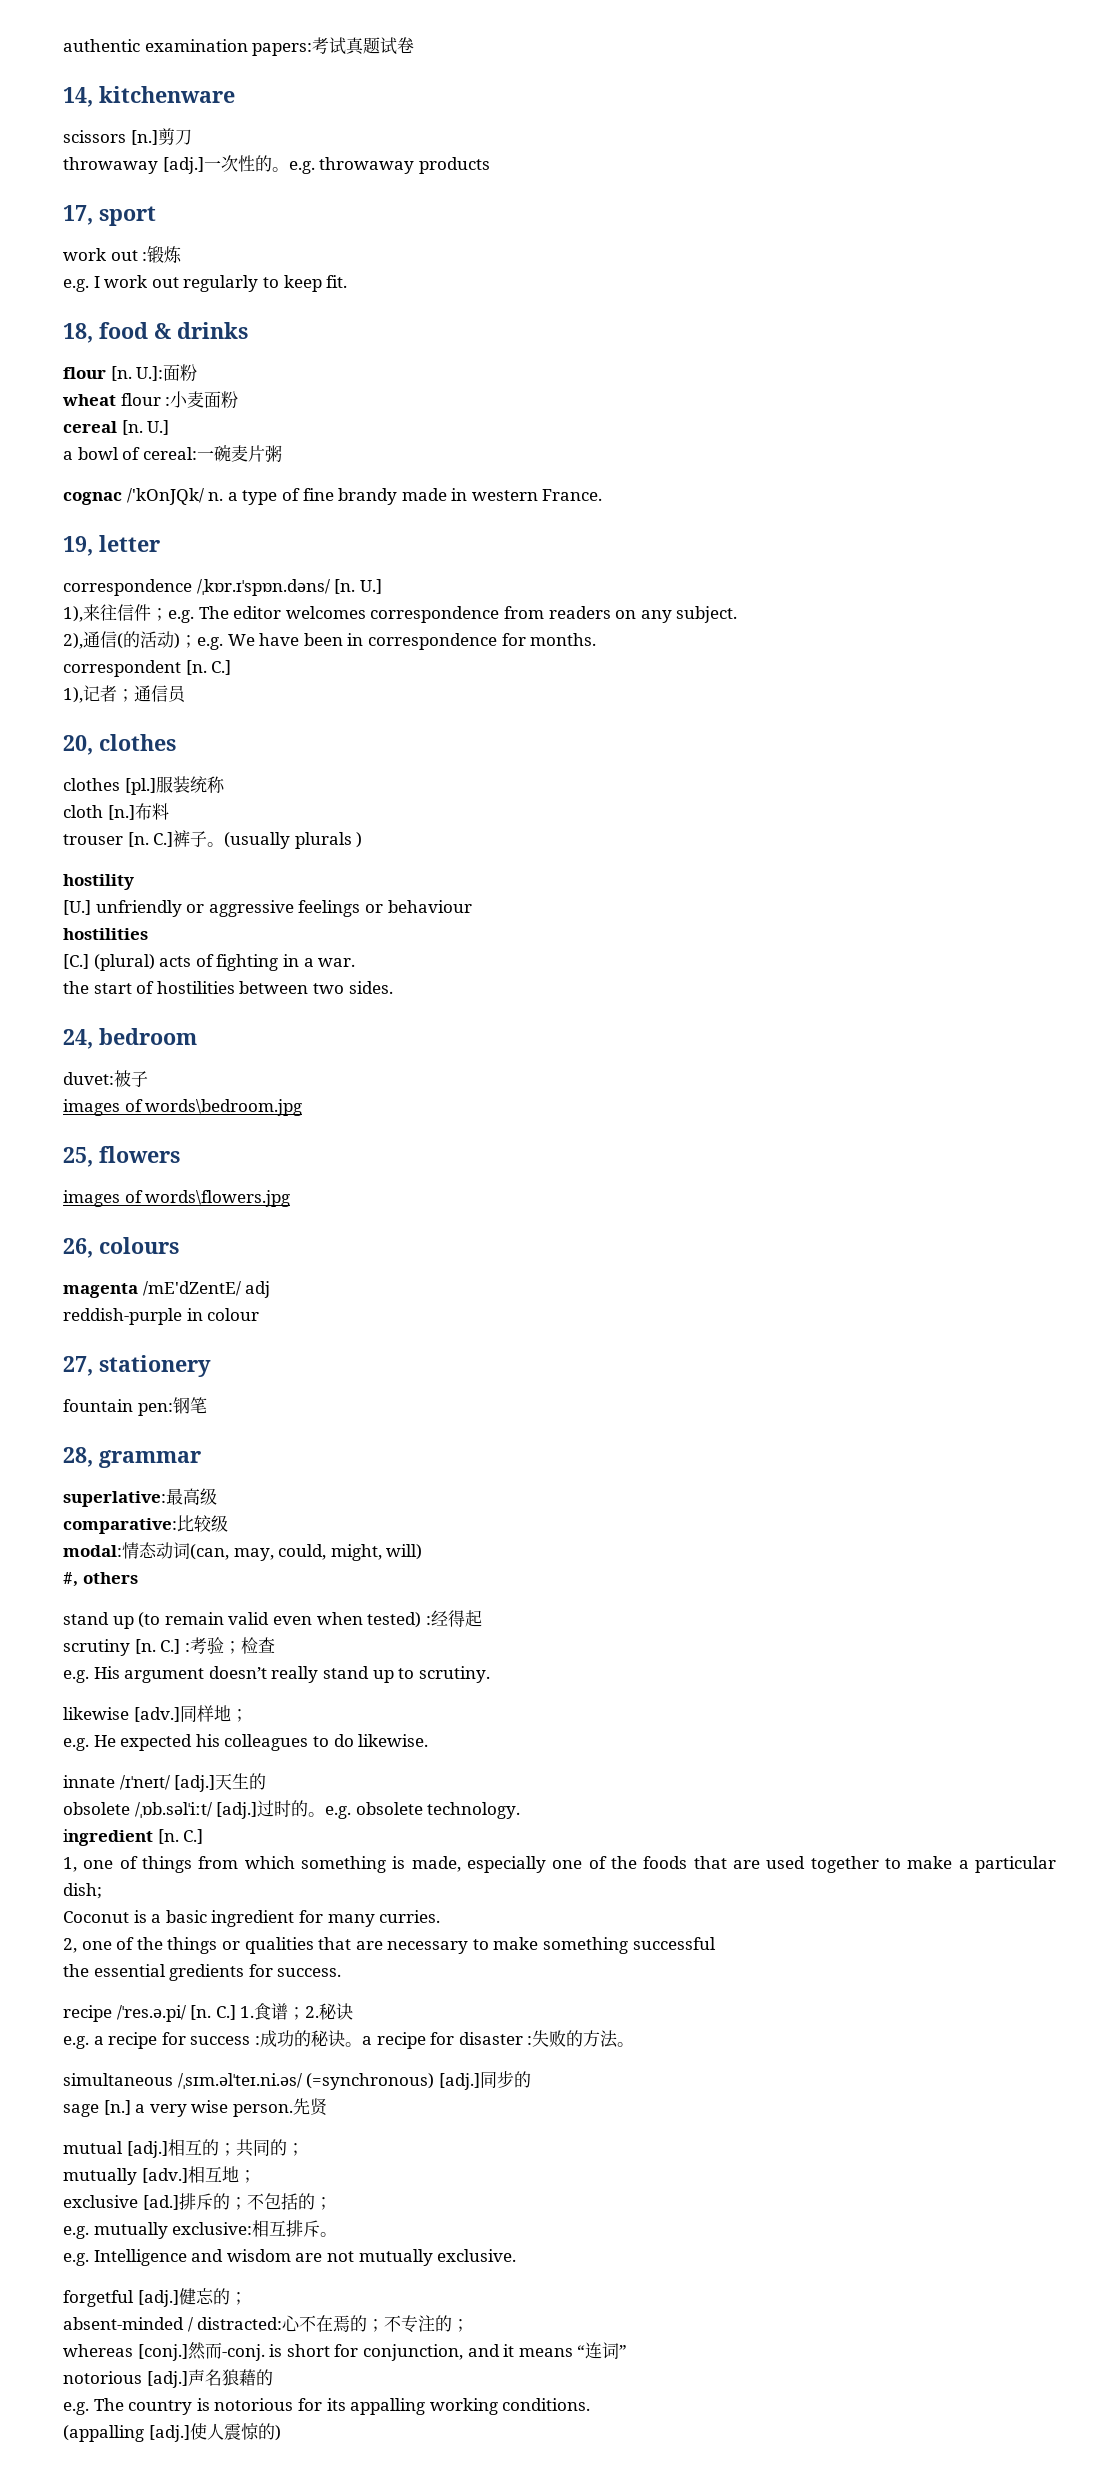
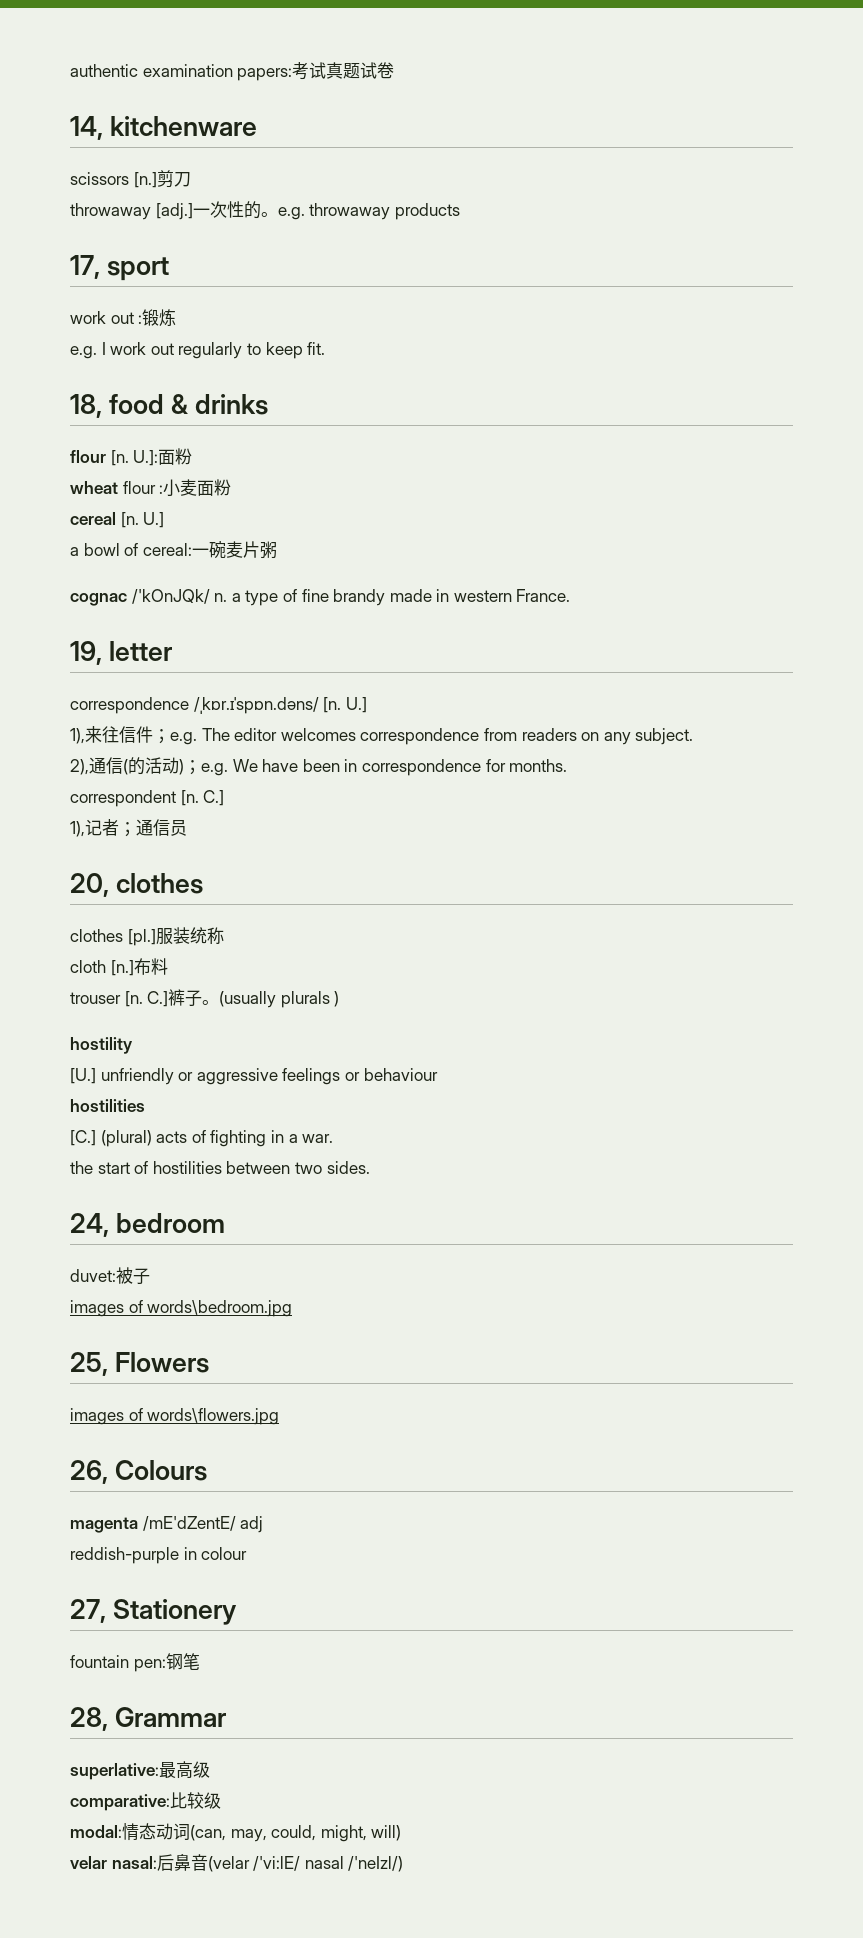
[99,1146,180,1163] flowers -> [115,1352,210,1373] Flowers
[99,1237,179,1254] colours -> [115,1460,208,1481] Colours
[99,1355,211,1377] stationery -> [113,1599,238,1625] Stationery
[99,1450,201,1468] grammar -> [115,1707,227,1727] Grammar
[63,1572,138,1587] [63,1610,482,1629] [63,1637,275,1656] [63,1666,490,1683] [63,1705,248,1722] [63,1734,429,1751] [63,1773,267,1792] [63,1800,521,1819] [63,1829,204,1846] [63,1856,1057,1873] [63,1883,102,1899] [63,1910,441,1927] [63,1937,716,1954] [63,1964,342,1981] [63,2003,354,2022] [63,2030,635,2049] [63,2070,531,2090] [63,2098,328,2117] [63,2139,304,2158] [63,2166,256,2185] [63,2193,332,2210] [63,2220,338,2239] [63,2249,517,2266] [63,2288,247,2307] [63,2315,470,2333] [63,2342,628,2361] [63,2369,273,2388] [63,2398,591,2415] [63,2423,281,2442] #, others // stand up (to remain valid even when tested) :经得起 // scrutiny [n. C.] :考验；检查 // e.g. His argument doesn’t really stand up to scrutiny. // likewise [adv.]同样地； // e.g. He expected his colleagues to do likewise. // innate /ɪˈneɪt/ [adj.]天生的 // obsolete /ˌɒb.səlˈiːt/ [adj.]过时的。e.g. obsolete technology. // ingredient [n. C.] // 1, one of things from which something is made, especially one of the foods that are used together to make a particular dish; // Coconut is a basic ingredient for many curries. // 2, one of the things or qualities that are necessary to make something successful // the essential gredients for success. // recipe /ˈres.ə.pi/ [n. C.] 1.食谱；2.秘诀 // e.g. a recipe for success :成功的秘诀。a recipe for disaster :失败的方法。 // simultaneous /ˌsɪm.əlˈteɪ.ni.əs/ (=synchronous) [adj.]同步的 // sage [n.] a very wise person.先贤 // mutual [adj.]相互的；共同的； // mutually [adv.]相互地； // exclusive [ad.]排斥的；不包括的； // e.g. mutually exclusive:相互排斥。 // e.g. Intelligence and wisdom are not mutually exclusive. // forgetful [adj.]健忘的； // absent-minded / distracted:心不在焉的；不专注的； // whereas [conj.]然而-conj. is short for conjunction, and it means “连词” // notorious [adj.]声名狼藉的 // e.g. The country is notorious for its appalling working conditions. // (appalling [adj.]使人震惊的) -> [70,1854,404,1872] velar nasal:后鼻音(velar /'vi:lE/ nasal /'neIzl/)

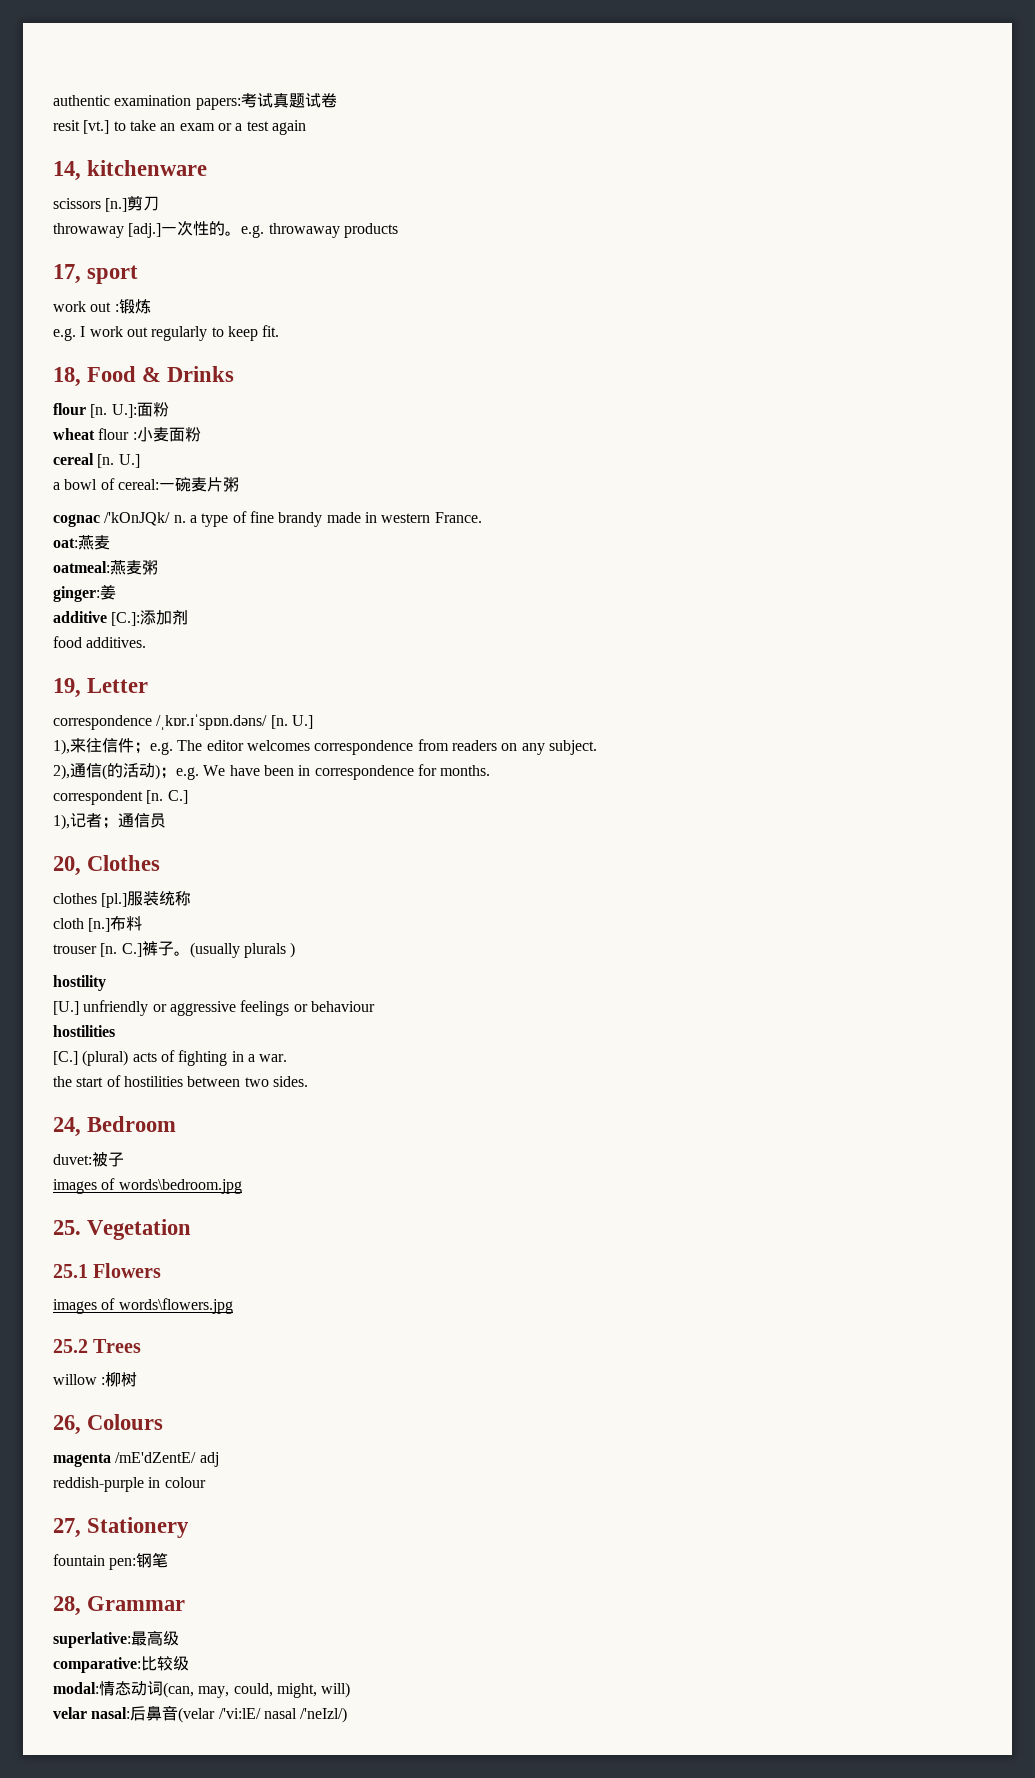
(395, 70) none -> [53,120,306,135] // resit [vt.] to take an exam or a test again
[109,394,269,415] food & drinks -> [87,366,235,382] Food & Drinks
(571, 595) none -> [53,535,110,550] [53,560,158,575] [53,585,116,602] [53,610,189,626] [53,636,147,648] // oat:燕麦 // oatmeal:燕麦粥 // ginger:姜 // additive [C.]:添加剂 // food additives.
[109,641,173,661] letter -> [87,678,149,693] Letter
[116,873,204,894] clothes -> [87,855,161,871] Clothes
[116,1213,226,1233] bedroom -> [87,1116,177,1132] Bedroom
[70,1352,108,1376] 25, -> [53,1219,192,1240] [53,1264,88,1278] 25. Vegetation // 25.1
(280, 1416) none -> [53,1339,142,1353] [53,1372,138,1387] // 25.2 Trees // willow :柳树

